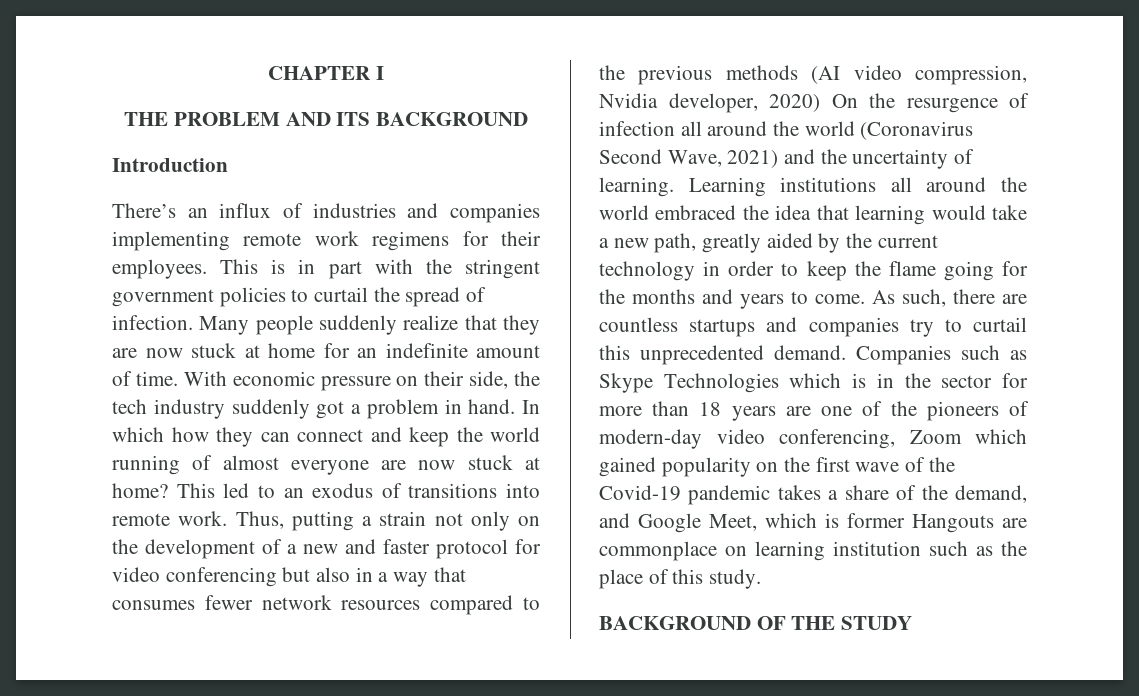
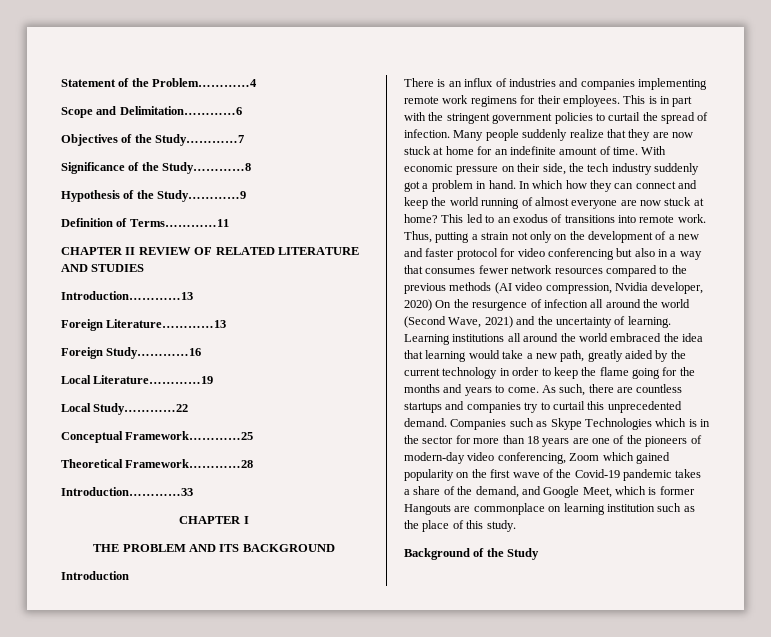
(268, 73) none -> [61,78,258,87] [61,106,242,118] [61,134,245,146] [61,162,252,174] [61,190,247,202] [61,218,229,227] [61,247,359,255] [61,264,145,272] [61,291,193,300] [61,319,227,331] [61,347,202,359] [61,375,214,384] [61,403,189,415] [61,431,254,443] [61,459,254,468] [61,487,193,496] Statement of the Problem…………4 // Scope and Delimitation…………6 // Objectives of the Study…………7 // Significance of the Study…………8 // Hypothesis of the Study…………9 // Definition of Terms…………11 // CHAPTER II REVIEW OF RELATED LITERATURE AND STUDIES // Introduction…………13 // Foreign Literature…………13 // Foreign Study…………16 // Local Literature…………19 // Local Study…………22 // Conceptual Framework…………25 // Theoretical Framework…………28 // Introduction…………33 //
[112,203,176,218] There’s -> [404,78,446,87] There is
[860,121,974,140] [599,149,662,164] (Coronavirus Second -> [404,316,446,328] (Second
[599,616,913,630] BACKGROUND OF THE STUDY -> [404,548,540,560] Background of the Study

